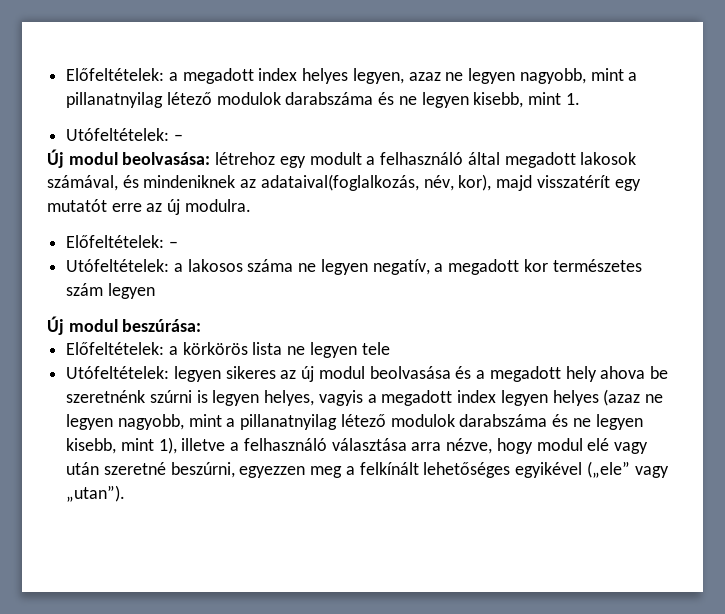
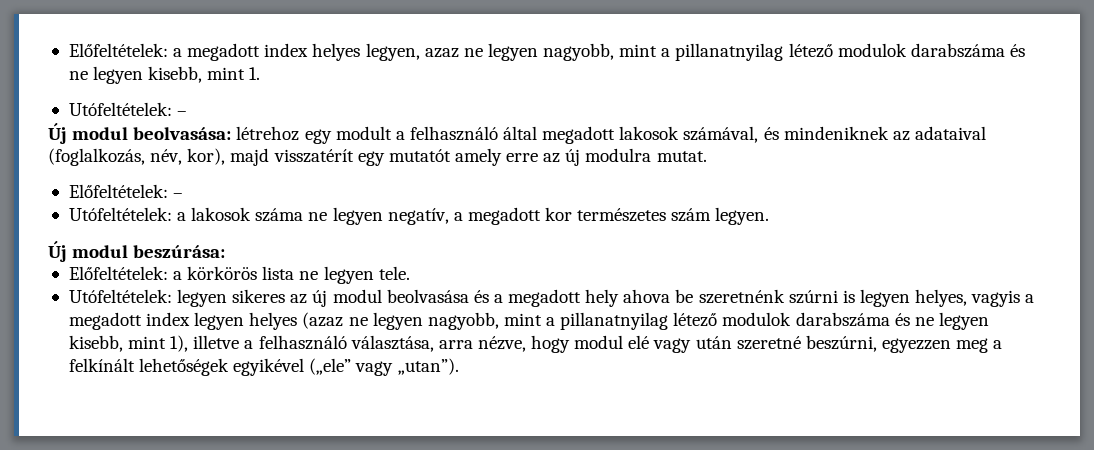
[260,174,419,191] adataival(foglalkozás, -> [914,126,986,140] [48,148,145,166] adataival (foglalkozás,
(107, 205) none -> [454,148,502,166] amely
[184,199,251,212] modulra. -> [585,148,707,162] modulra mutat.
[187,259,243,272] lakosos -> [191,207,252,221] lakosok
[107,283,155,299] legyen -> [715,207,770,225] legyen.
[361,342,390,355] tele -> [378,266,410,280] tele.
[331,438,407,451] választása -> [350,335,434,352] választása,
[423,462,511,478] lehetőséges -> [139,358,230,376] lehetőségek

